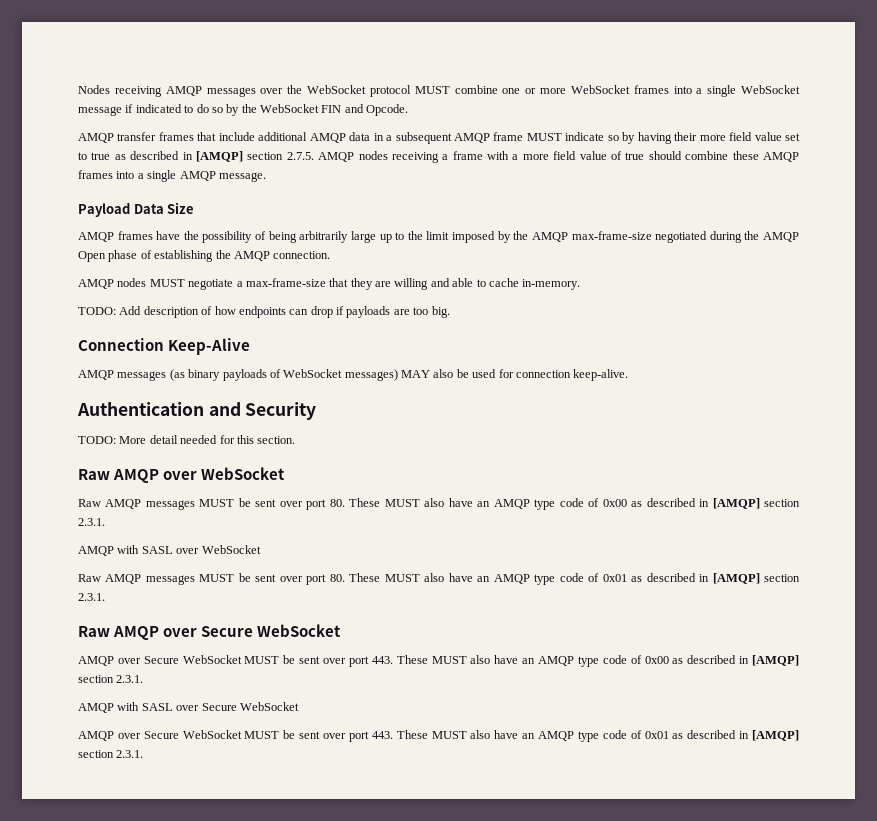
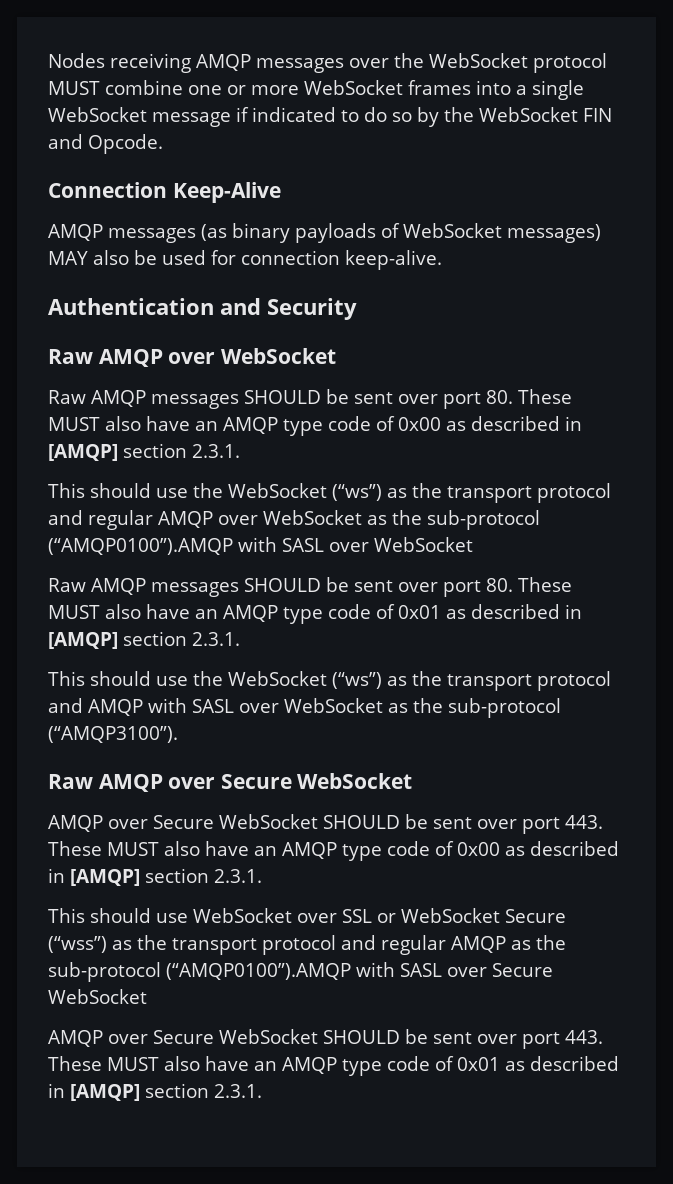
[78,132,801,144] [78,151,799,163] [78,170,266,182] [78,202,195,217] [78,231,799,243] [78,250,331,262] [78,278,581,290] [78,306,450,318] // AMQP transfer frames that include additional AMQP data in a subsequent AMQP frame MUST indicate so by having their more field value set to true as described in [AMQP] section 2.7.5. AMQP nodes receiving a frame with a more field value of true should combine these AMQP frames into a single AMQP message. // Payload Data Size // AMQP frames have the possibility of being arbitrarily large up to the limit imposed by the AMQP max-frame-size negotiated during the AMQP Open phase of establishing the AMQP connection. // AMQP nodes MUST negotiate a max-frame-size that they are willing and able to cache in-memory. // TODO: Add description of how endpoints can drop if payloads are too big. -> (163, 144) none
[78,435,296,444] // TODO: More detail needed for this section. -> (357, 309) none
[199,499,235,507] MUST -> [244,390,321,404] SHOULD
[78,546,114,556] AMQP -> [48,483,611,503] [48,510,540,530] [48,538,233,555] This should use the WebSocket (“ws”) as the transport protocol and regular AMQP over WebSocket as the sub-protocol (“AMQP0100”).AMQP
[199,574,235,582] MUST -> [244,578,321,592] SHOULD
(105, 597) none -> [48,671,611,691] [48,698,561,718] [48,726,178,743] // This should use the WebSocket (“ws”) as the transport protocol and AMQP with SASL over WebSocket as the sub-protocol (“AMQP3100”).
[244,656,280,664] MUST -> [323,815,400,829] SHOULD
[78,703,114,713] AMQP -> [48,908,566,923] [48,935,566,955] [48,962,351,982] This should use WebSocket over SSL or WebSocket Secure (“wss”) as the transport protocol and regular AMQP as the sub-protocol (“AMQP0100”).AMQP
[244,731,280,739] MUST -> [323,1030,400,1044] SHOULD

